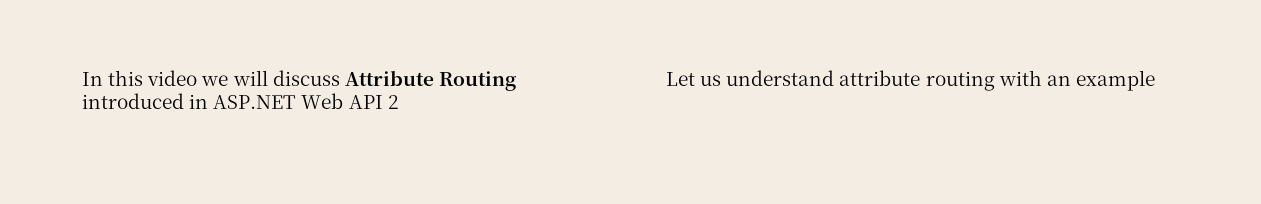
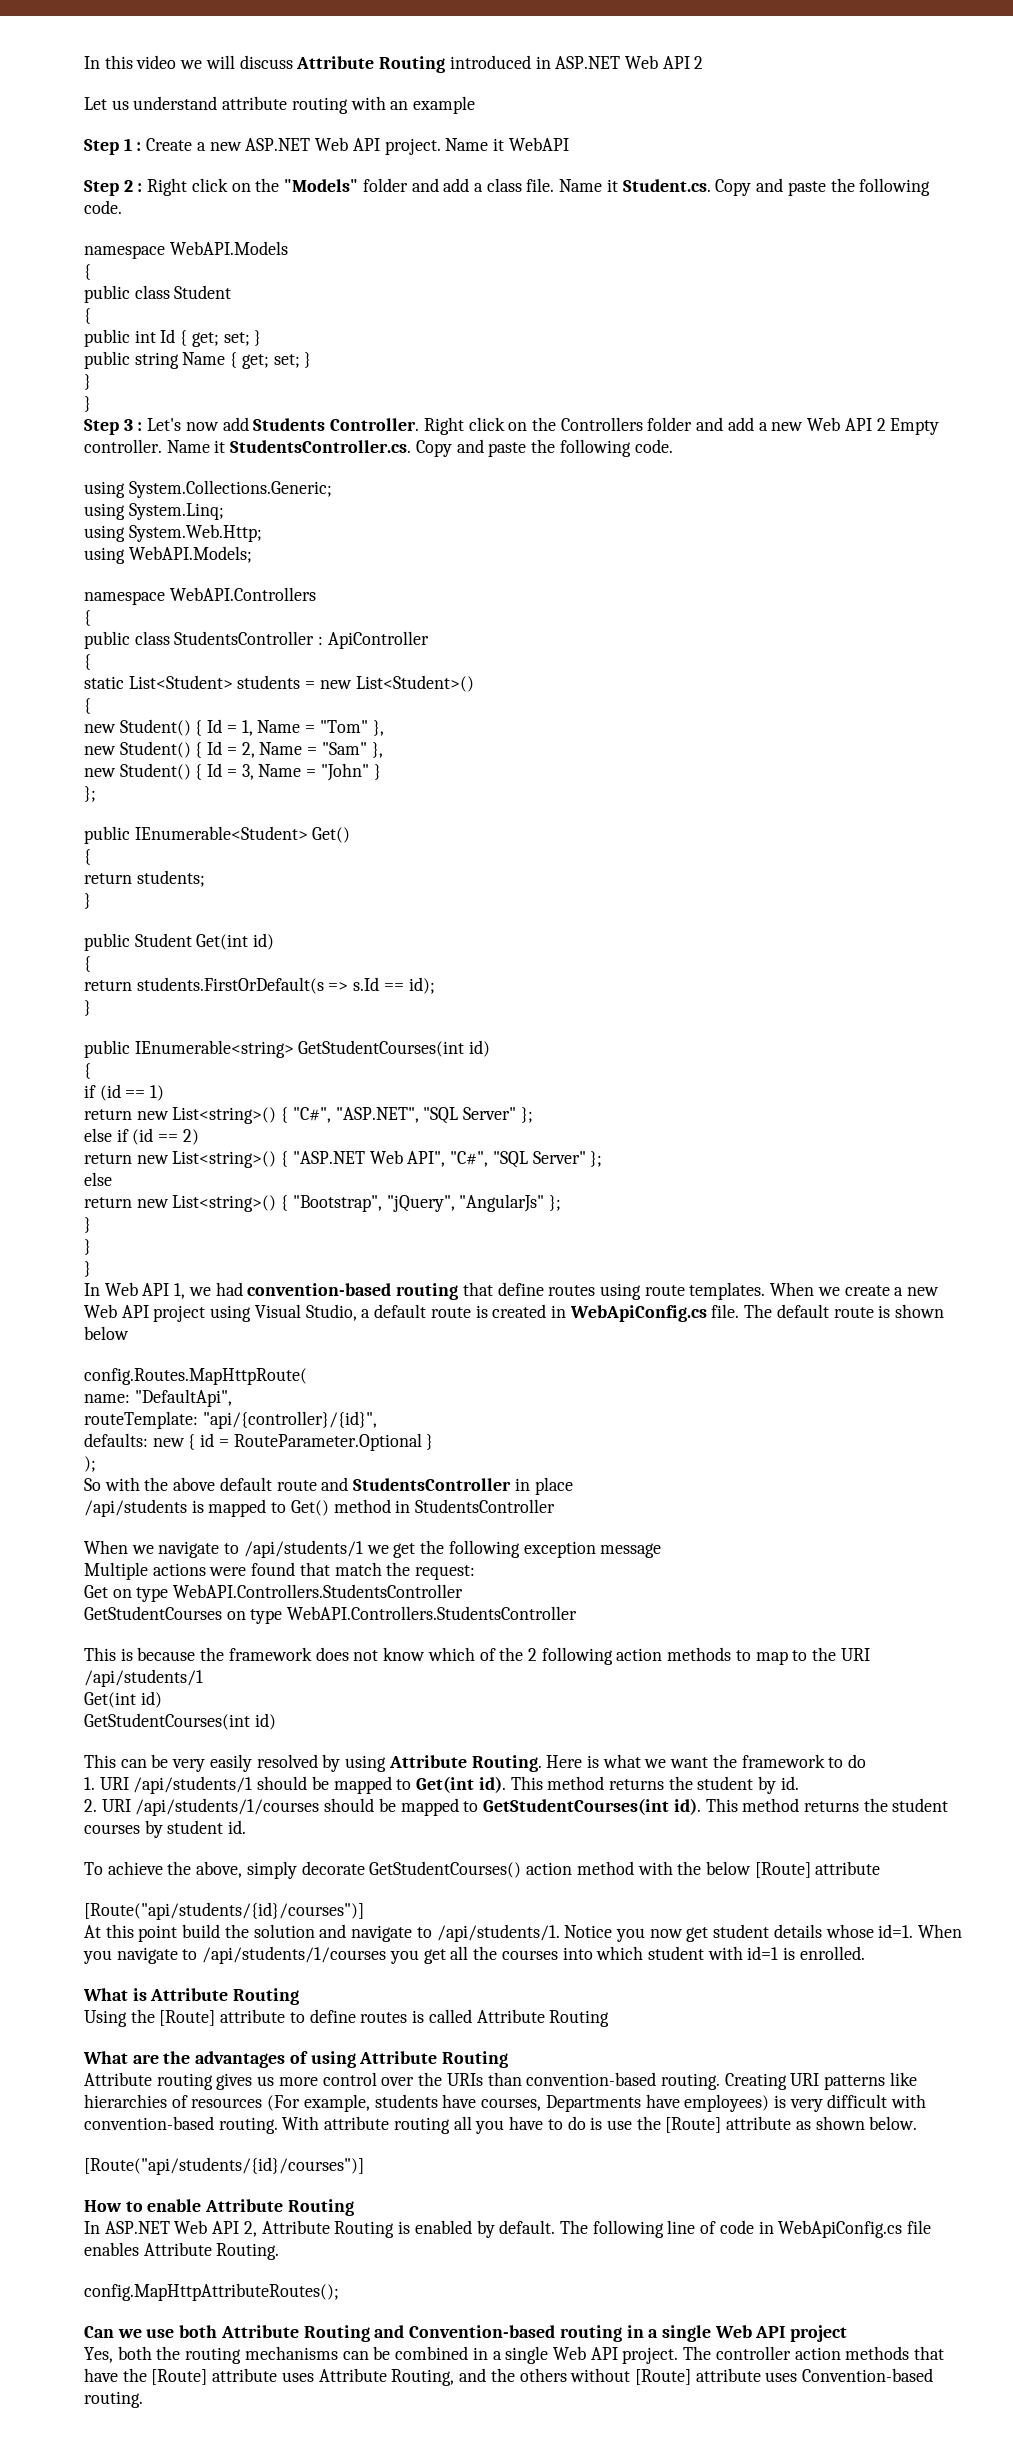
(1155, 80) none -> [84,137,569,155] [84,178,931,196] [84,200,122,214] [84,241,288,259] [84,264,91,280] [84,285,232,303] [84,308,91,324] [84,329,262,347] [84,351,312,369] [84,374,91,390] [84,396,91,412] [84,417,940,435] [84,439,673,457] [84,480,332,498] [84,503,224,520] [84,524,262,542] [84,546,252,564] [84,587,316,605] [84,610,91,626] [84,631,429,649] [84,654,91,670] [84,675,474,692] [84,698,91,714] [84,719,384,736] [84,741,383,758] [84,763,381,781] [84,786,96,802] [84,826,351,844] [84,849,91,865] [84,870,205,887] [84,893,91,909] [84,933,275,951] [84,956,91,972] [84,977,435,994] [84,1000,91,1016] [84,1040,491,1058] [84,1063,91,1079] [84,1084,165,1101] [84,1107,533,1124] [84,1128,199,1145] [84,1150,603,1168] [84,1172,112,1186] [84,1194,562,1212] [84,1217,91,1233] [84,1239,91,1255] [84,1261,91,1277] [84,1282,940,1300] [84,1304,945,1322] [84,1326,129,1340] [84,1368,307,1385] [84,1389,232,1407] [84,1411,377,1429] [84,1433,434,1451] [84,1456,96,1472] [84,1477,573,1495] [84,1499,556,1517] [84,1540,662,1558] [84,1562,476,1580] [84,1584,464,1602] [84,1606,578,1624] [84,1647,870,1665] [84,1669,203,1687] [84,1691,162,1708] [84,1713,276,1730] [84,1754,867,1772] [84,1776,799,1794] [84,1798,949,1816] [84,1820,247,1838] [84,1861,881,1879] [84,1902,364,1920] [84,1924,963,1942] [83,1946,865,1964] [83,1988,300,2005] [84,2009,610,2027] [83,2051,509,2068] [84,2072,917,2090] [84,2094,927,2112] [84,2116,918,2134] [84,2157,364,2175] [84,2199,354,2216] [84,2220,932,2238] [84,2242,280,2260] [84,2283,339,2301] [84,2325,848,2342] [84,2346,945,2364] [84,2368,934,2386] [84,2391,143,2408] // Step 1 : Create a new ASP.NET Web API project. Name it WebAPI // Step 2 : Right click on the "Models" folder and add a class file. Name it Student.cs. Copy and paste the following code. // namespace WebAPI.Models // { // public class Student // { // public int Id { get; set; } // public string Name { get; set; } // } // } // Step 3 : Let's now add Students Controller. Right click on the Controllers folder and add a new Web API 2 Empty controller. Name it StudentsController.cs. Copy and paste the following code. // using System.Collections.Generic; // using System.Linq; // using System.Web.Http; // using WebAPI.Models; // namespace WebAPI.Controllers // { // public class StudentsController : ApiController // { // static List<Student> students = new List<Student>() // { // new Student() { Id = 1, Name = "Tom" }, // new Student() { Id = 2, Name = "Sam" }, // new Student() { Id = 3, Name = "John" } // }; // public IEnumerable<Student> Get() // { // return students; // } // public Student Get(int id) // { // return students.FirstOrDefault(s => s.Id == id); // } // public IEnumerable<string> GetStudentCourses(int id) // { // if (id == 1) // return new List<string>() { "C#", "ASP.NET", "SQL Server" }; // else if (id == 2) // return new List<string>() { "ASP.NET Web API", "C#", "SQL Server" }; // else // return new List<string>() { "Bootstrap", "jQuery", "AngularJs" }; // } // } // } // In Web API 1, we had convention-based routing that define routes using route templates. When we create a new Web API project using Visual Studio, a default route is created in WebApiConfig.cs file. The default route is shown below // config.Routes.MapHttpRoute( // name: "DefaultApi", // routeTemplate: "api/{controller}/{id}", // defaults: new { id = RouteParameter.Optional } // ); // So with the above default route and StudentsController in place // /api/students is mapped to Get() method in StudentsController // When we navigate to /api/students/1 we get the following exception message // Multiple actions were found that match the request: // Get on type WebAPI.Controllers.StudentsController // GetStudentCourses on type WebAPI.Controllers.StudentsController // This is because the framework does not know which of the 2 following action methods to map to the URI /api/students/1 // Get(int id) // GetStudentCourses(int id) // This can be very easily resolved by using Attribute Routing. Here is what we want the framework to do // 1. URI /api/students/1 should be mapped to Get(int id). This method returns the student by id. // 2. URI /api/students/1/courses should be mapped to GetStudentCourses(int id). This method returns the student courses by student id. // To achieve the above, simply decorate GetStudentCourses() action method with the below [Route] attribute // [Route("api/students/{id}/courses")] // At this point build the solution and navigate to /api/students/1. Notice you now get student details whose id=1. When you navigate to /api/students/1/courses you get all the courses into which student with id=1 is enrolled. // What is Attribute Routing // Using the [Route] attribute to define routes is called Attribute Routing // What are the advantages of using Attribute Routing // Attribute routing gives us more control over the URIs than convention-based routing. Creating URI patterns like hierarchies of resources (For example, students have courses, Departments have employees) is very difficult with convention-based routing. With attribute routing all you have to do is use the [Route] attribute as shown below. // [Route("api/students/{id}/courses")] // How to enable Attribute Routing // In ASP.NET Web API 2, Attribute Routing is enabled by default. The following line of code in WebApiConfig.cs file enables Attribute Routing. // config.MapHttpAttributeRoutes(); // Can we use both Attribute Routing and Convention-based routing in a single Web API project // Yes, both the routing mechanisms can be combined in a single Web API project. The controller action methods that have the [Route] attribute uses Attribute Routing, and the others without [Route] attribute uses Convention-based routing.

